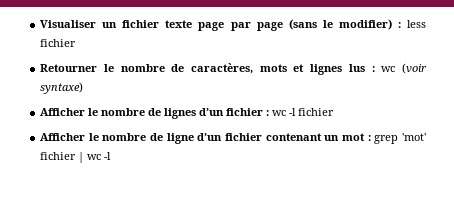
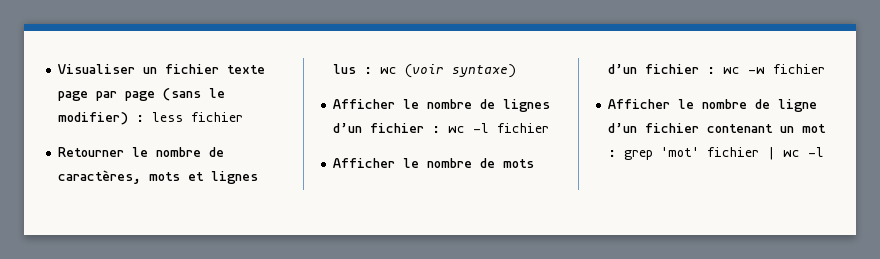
(335, 112) none -> [333,158,535,168] [608,64,826,74] // Afficher le nombre de mots d’un fichier : wc -w fichier

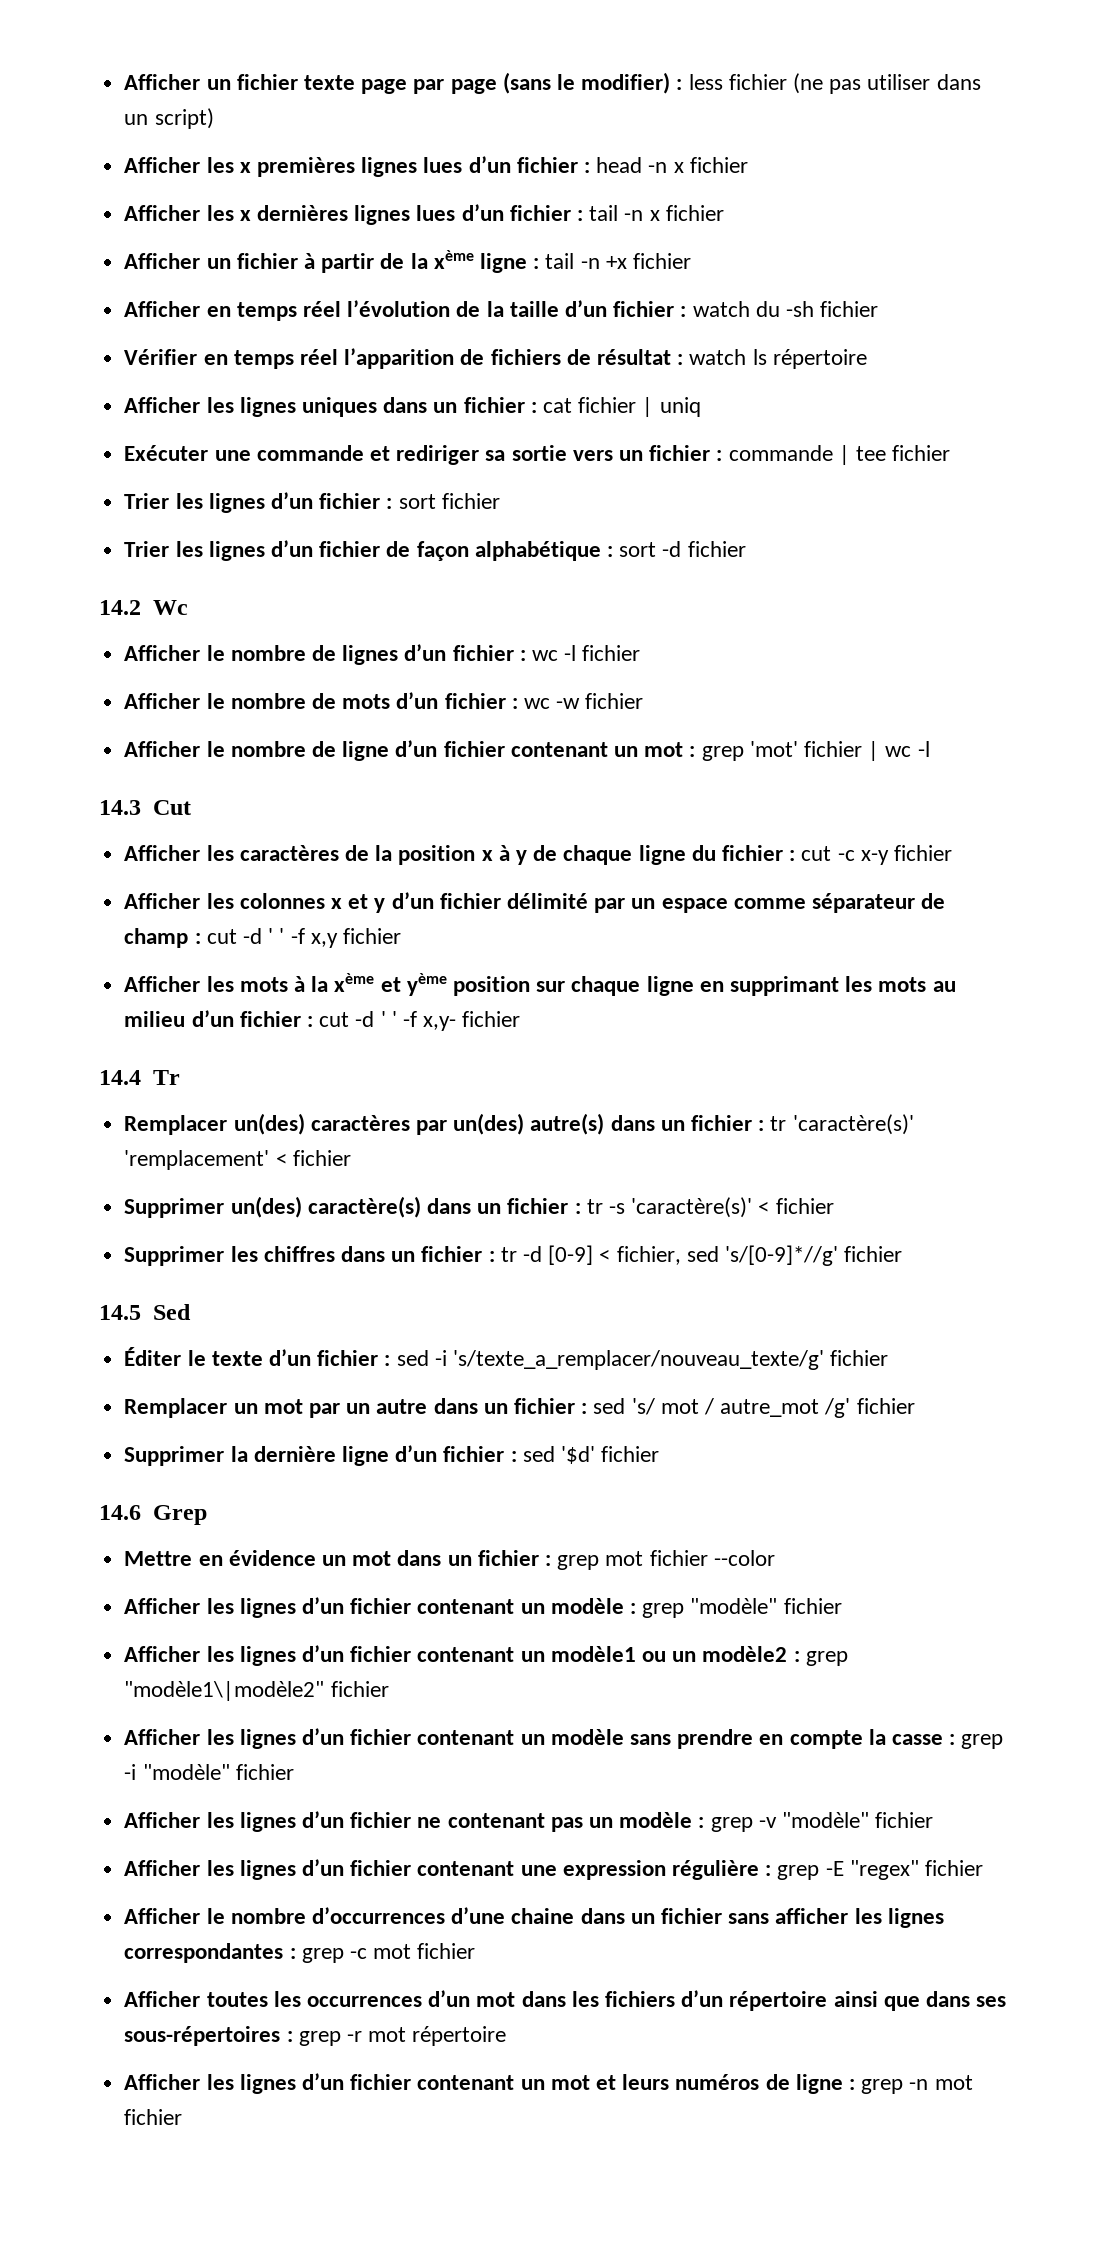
[58,64,136,74] Visualiser -> [124,74,201,90] Afficher
[58,147,225,157] [58,170,259,184] [333,64,517,78] // Retourner le nombre de caractères, mots et lignes lus : wc (voir syntaxe) -> [793,73,981,94] [124,108,214,129] [124,156,748,177] [124,204,724,225] [124,250,692,273] [124,300,879,321] [124,348,867,369] [124,397,701,417] [124,445,951,465] [124,492,500,513] [124,540,746,561] [99,600,188,615] (ne pas utiliser dans un script) // Afficher les x premières lignes lues d’un fichier : head -n x fichier // Afficher les x dernières lignes lues d’un fichier : tail -n x fichier // Afficher un fichier à partir de la xème ligne : tail -n +x fichier // Afficher en temps réel l’évolution de la taille d’un fichier : watch du -sh fichier // Vérifier en temps réel l’apparition de fichiers de résultat : watch ls répertoire // Afficher les lignes uniques dans un fichier : cat fichier | uniq // Exécuter une commande et rediriger sa sortie vers un fichier : commande | tee fichier // Trier les lignes d’un fichier : sort fichier // Trier les lignes d’un fichier de façon alphabétique : sort -d fichier // 14.2 Wc
(825, 152) none -> [99,800,191,815] [124,845,953,865] [124,892,946,913] [124,928,401,948] [124,973,956,996] [124,1010,521,1031] [99,1070,180,1085] [124,1113,914,1135] [124,1150,351,1170] [124,1196,834,1218] [124,1245,903,1266] [99,1304,191,1320] [124,1347,889,1370] [124,1398,915,1418] [124,1445,660,1466] [99,1505,207,1525] [124,1550,775,1570] [124,1597,842,1618] [124,1645,848,1666] [124,1681,389,1701] [124,1728,1004,1749] [124,1764,294,1780] [124,1811,934,1832] [124,1859,984,1880] [124,1907,944,1928] [124,1943,476,1963] [124,1990,1007,2011] [124,2026,507,2046] [124,2073,973,2094] [124,2109,183,2125] // 14.3 Cut // Afficher les caractères de la position x à y de chaque ligne du fichier : cut -c x-y fichier // Afficher les colonnes x et y d’un fichier délimité par un espace comme séparateur de champ : cut -d ' ' -f x,y fichier // Afficher les mots à la xème et yème position sur chaque ligne en supprimant les mots au milieu d’un fichier : cut -d ' ' -f x,y- fichier // 14.4 Tr // Remplacer un(des) caractères par un(des) autre(s) dans un fichier : tr 'caractère(s)' 'remplacement' < fichier // Supprimer un(des) caractère(s) dans un fichier : tr -s 'caractère(s)' < fichier // Supprimer les chiffres dans un fichier : tr -d [0-9] < fichier, sed 's/[0-9]*//g' fichier // 14.5 Sed // Éditer le texte d’un fichier : sed -i 's/texte_a_remplacer/nouveau_texte/g' fichier // Remplacer un mot par un autre dans un fichier : sed 's/ mot / autre_mot /g' fichier // Supprimer la dernière ligne d’un fichier : sed '$d' fichier // 14.6 Grep // Mettre en évidence un mot dans un fichier : grep mot fichier --color // Afficher les lignes d’un fichier contenant un modèle : grep "modèle" fichier // Afficher les lignes d’un fichier contenant un modèle1 ou un modèle2 : grep "modèle1\|modèle2" fichier // Afficher les lignes d’un fichier contenant un modèle sans prendre en compte la casse : grep -i "modèle" fichier // Afficher les lignes d’un fichier ne contenant pas un modèle : grep -v "modèle" fichier // Afficher les lignes d’un fichier contenant une expression régulière : grep -E "regex" fichier // Afficher le nombre d’occurrences d’une chaine dans un fichier sans afficher les lignes correspondantes : grep -c mot fichier // Afficher toutes les occurrences d’un mot dans les fichiers d’un répertoire ainsi que dans ses sous-répertoires : grep -r mot répertoire // Afficher les lignes d’un fichier contenant un mot et leurs numéros de ligne : grep -n mot fichier

